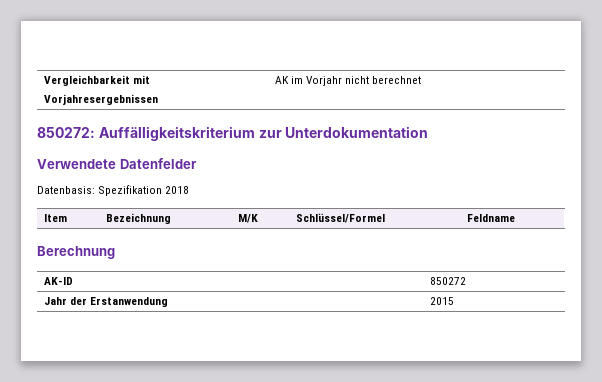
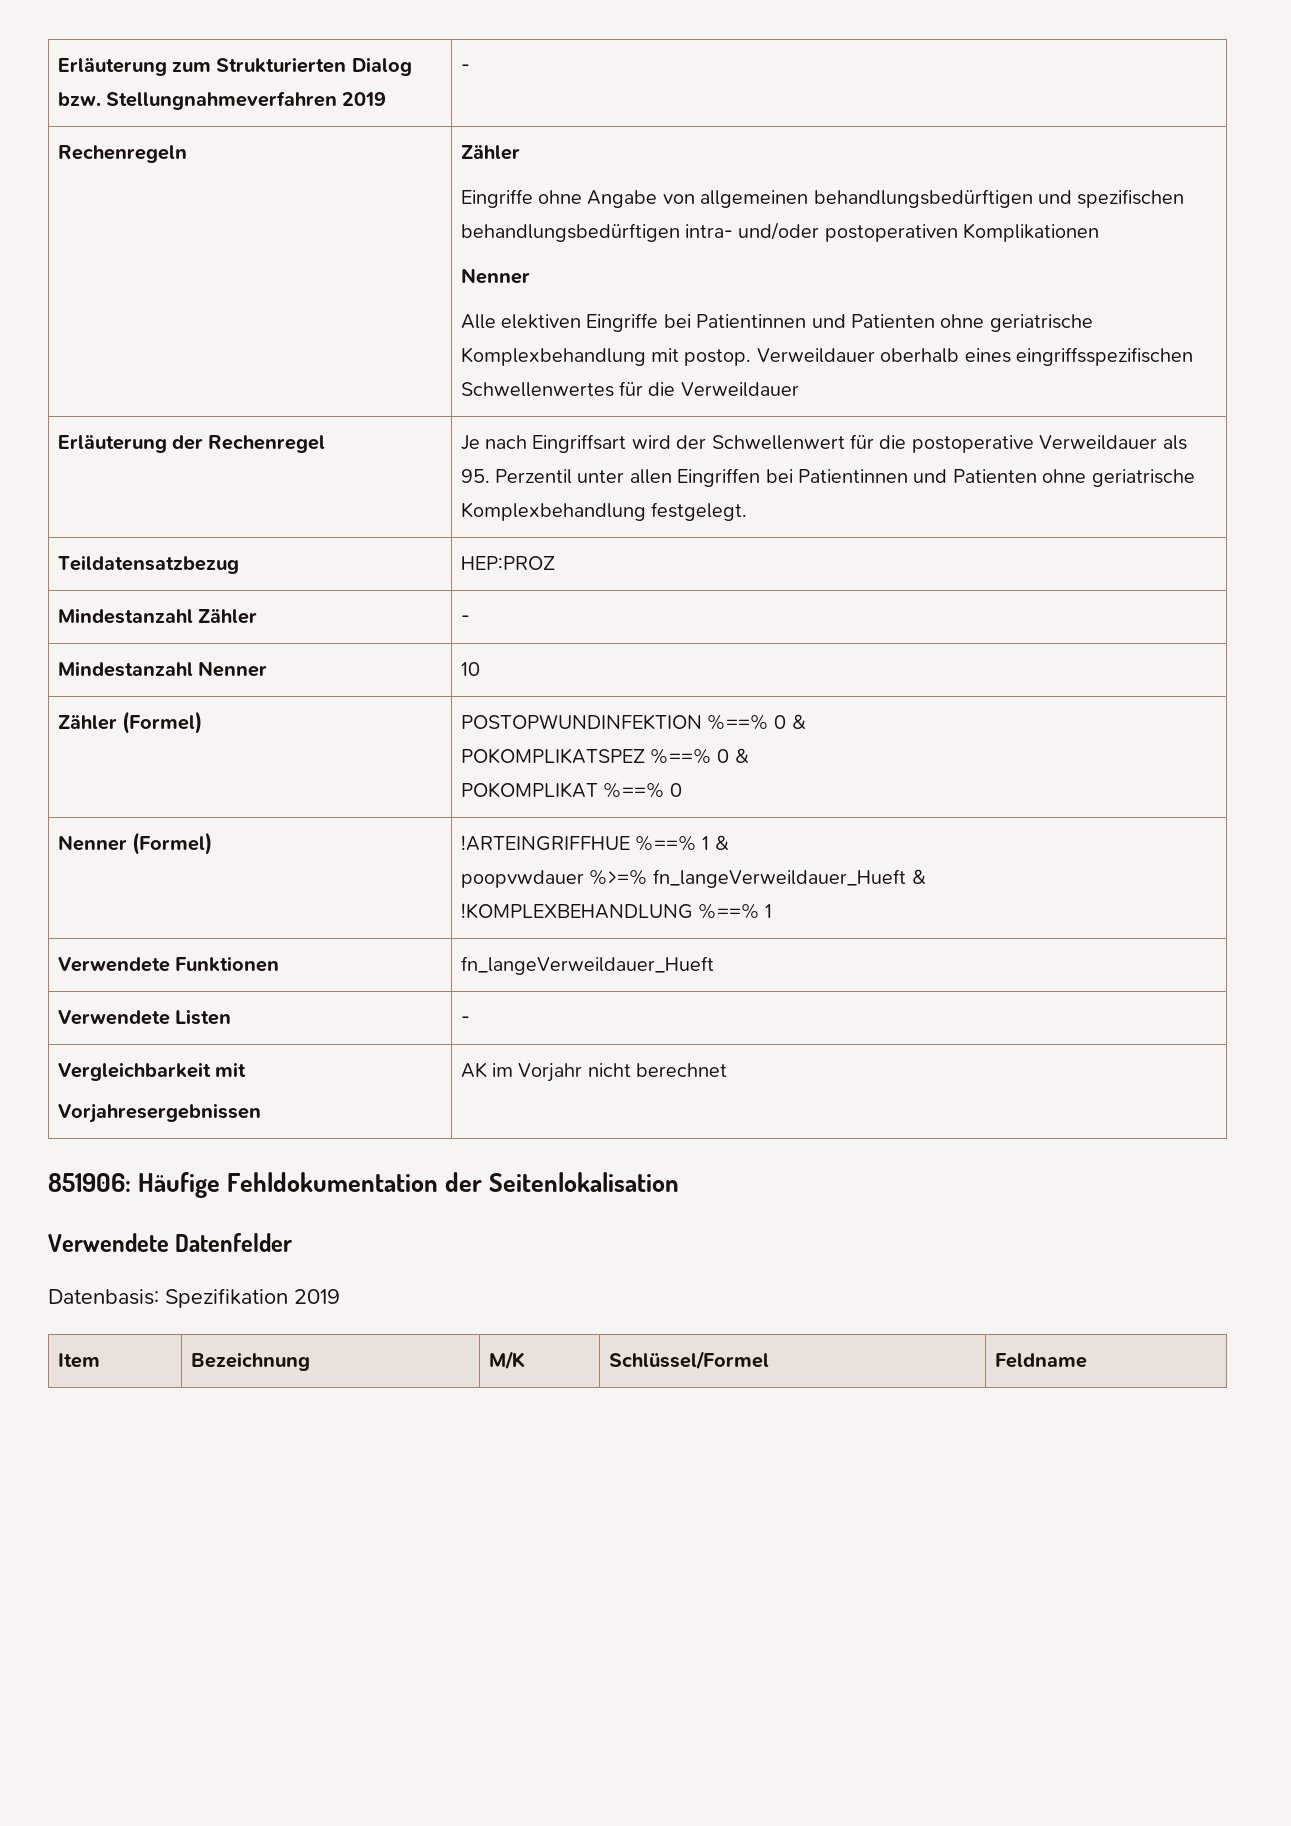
(44, 80) none -> [57,57,412,76] [57,91,387,110] [460,64,470,72] [57,145,187,163] [460,145,520,160] [460,189,1185,208] [460,222,1100,242] [460,268,530,284] [460,313,1093,332] [460,347,1193,366] [460,381,799,397] [57,435,326,453] [460,434,1187,453] [460,468,1195,487] [460,502,747,521] [57,555,239,574] [460,556,555,570] [57,608,257,624] [460,615,470,623] [57,661,267,677] [460,662,480,676] [57,711,202,734] [460,714,806,730] [460,748,749,764] [460,782,683,798] [57,832,212,855] [460,835,729,851] [460,869,926,888] [460,903,773,919] [57,956,279,972] [460,956,714,975] [57,1009,231,1025] [460,1016,470,1024] Erläuterung zum Strukturierten Dialog bzw. Stellungnahmeverfahren 2019 | - // Rechenregeln | Zähler // Eingriffe ohne Angabe von allgemeinen behandlungsbedürftigen und spezifischen behandlungsbedürftigen intra- und/oder postoperativen Komplikationen // Nenner // Alle elektiven Eingriffe bei Patientinnen und Patienten ohne geriatrische Komplexbehandlung mit postop. Verweildauer oberhalb eines eingriffsspezifischen Schwellenwertes für die Verweildauer // Erläuterung der Rechenregel | Je nach Eingriffsart wird der Schwellenwert für die postoperative Verweildauer als 95. Perzentil unter allen Eingriffen bei Patientinnen und Patienten ohne geriatrische Komplexbehandlung festgelegt. // Teildatensatzbezug | HEP:PROZ // Mindestanzahl Zähler | - // Mindestanzahl Nenner | 10 // Zähler (Formel) | POSTOPWUNDINFEKTION %==% 0 & // POKOMPLIKATSPEZ %==% 0 & // POKOMPLIKAT %==% 0 // Nenner (Formel) | !ARTEINGRIFFHUE %==% 1 & // poopvwdauer %>=% fn_langeVerweildauer_Hueft & // !KOMPLEXBEHANDLUNG %==% 1 // Verwendete Funktionen | fn_langeVerweildauer_Hueft // Verwendete Listen | - //
[37,126,429,141] 850272: Auffälligkeitskriterium zur Unterdokumentation -> [48,1172,680,1198] 851906: Häufige Fehldokumentation der Seitenlokalisation
[165,186,190,194] 2018 -> [294,1289,340,1304] 2019
[37,246,115,259] [44,277,74,285] [430,277,467,285] [44,297,169,307] [430,297,455,305] // Berechnung // AK-ID | 850272 // Jahr der Erstanwendung | 2015 -> (1087, 1360) none

